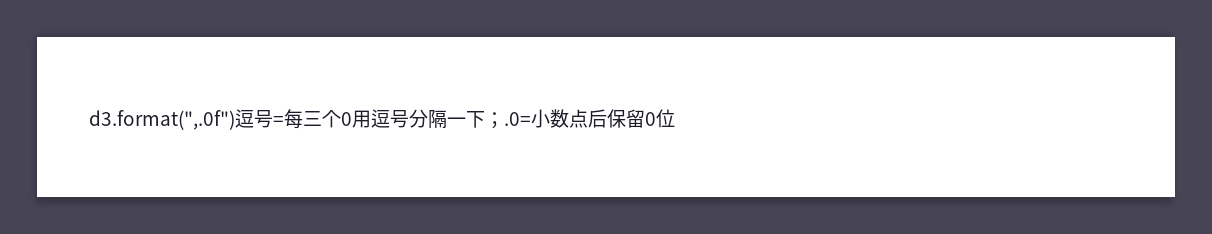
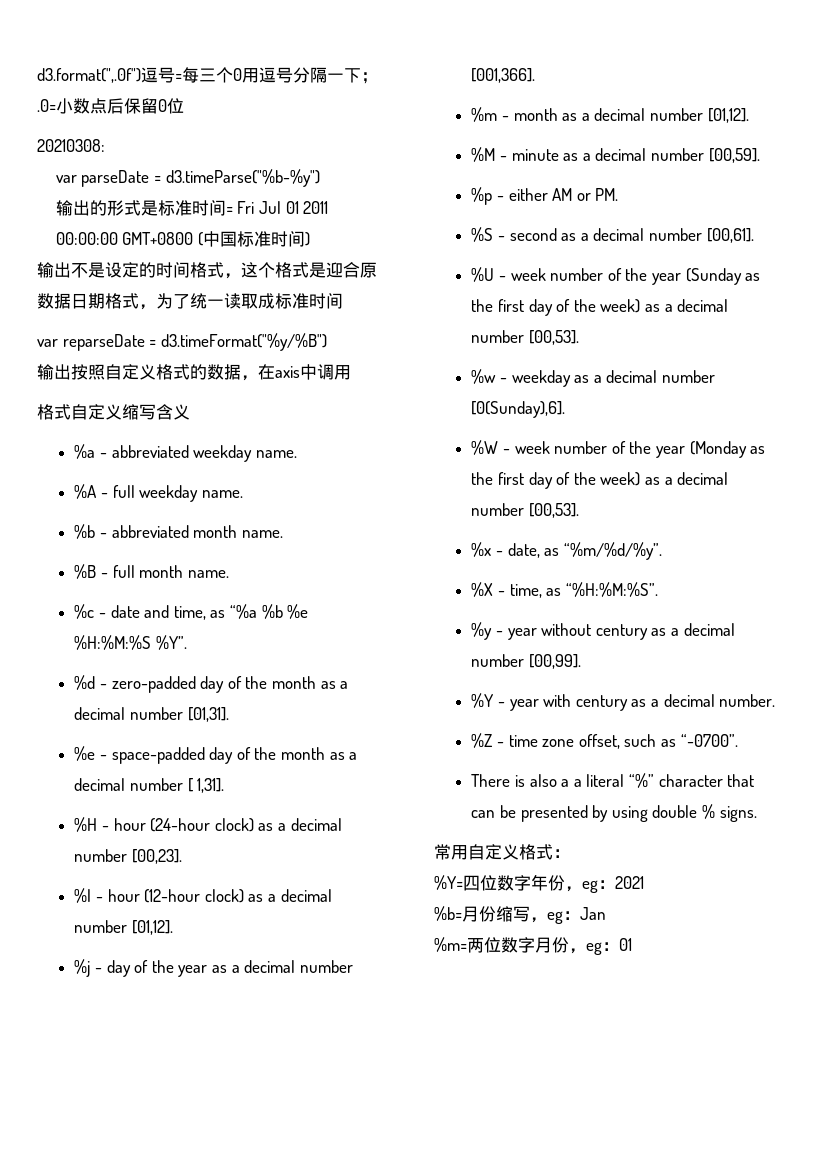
(675, 118) none -> [37,139,105,152] [55,169,320,187] [55,200,329,216] [55,231,310,247] [37,262,377,279] [37,293,343,310] [37,333,327,351] [37,364,351,381] [37,404,190,420] [74,444,297,462] [74,484,243,502] [74,524,283,539] [74,564,229,579] [74,604,309,620] [74,635,188,650] [74,675,349,693] [74,707,229,722] [74,746,358,764] [74,778,225,793] [74,817,342,832] [74,849,183,864] [74,888,332,903] [74,920,174,935] [74,959,353,977] [471,68,536,83] [471,107,749,123] [471,147,760,163] [471,187,619,205] [471,227,754,243] [471,267,761,285] [471,299,729,316] [471,330,580,345] [471,369,716,387] [471,401,566,418] [471,440,766,458] [471,472,729,489] [471,503,580,518] [471,542,662,560] [471,582,658,598] [471,622,735,640] [471,654,582,669] [471,693,776,711] [471,733,738,749] [471,773,755,788] [471,804,757,822] [434,844,570,860] [434,874,644,893] [434,906,606,924] [434,937,632,955] // 20210308: // var parseDate = d3.timeParse("%b-%y") // 输出的形式是标准时间= Fri Jul 01 2011 00:00:00 GMT+0800 (中国标准时间) // 输出不是设定的时间格式，这个格式是迎合原数据日期格式，为了统一读取成标准时间 // var reparseDate = d3.timeFormat("%y/%B") // 输出按照自定义格式的数据，在axis中调用 // 格式自定义缩写含义 // %a - abbreviated weekday name. // %A - full weekday name. // %b - abbreviated month name. // %B - full month name. // %c - date and time, as “%a %b %e %H:%M:%S %Y”. // %d - zero-padded day of the month as a decimal number [01,31]. // %e - space-padded day of the month as a decimal number [ 1,31]. // %H - hour (24-hour clock) as a decimal number [00,23]. // %I - hour (12-hour clock) as a decimal number [01,12]. // %j - day of the year as a decimal number [001,366]. // %m - month as a decimal number [01,12]. // %M - minute as a decimal number [00,59]. // %p - either AM or PM. // %S - second as a decimal number [00,61]. // %U - week number of the year (Sunday as the first day of the week) as a decimal number [00,53]. // %w - weekday as a decimal number [0(Sunday),6]. // %W - week number of the year (Monday as the first day of the week) as a decimal number [00,53]. // %x - date, as “%m/%d/%y”. // %X - time, as “%H:%M:%S”. // %y - year without century as a decimal number [00,99]. // %Y - year with century as a decimal number. // %Z - time zone offset, such as “-0700”. // There is also a a literal “%” character that can be presented by using double % signs. // 常用自定义格式： // %Y=四位数字年份，eg：2021 // %b=月份缩写，eg：Jan // %m=两位数字月份，eg：01

